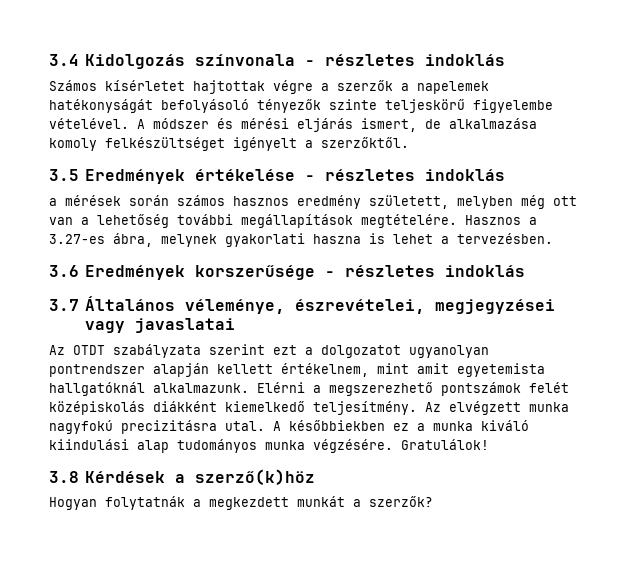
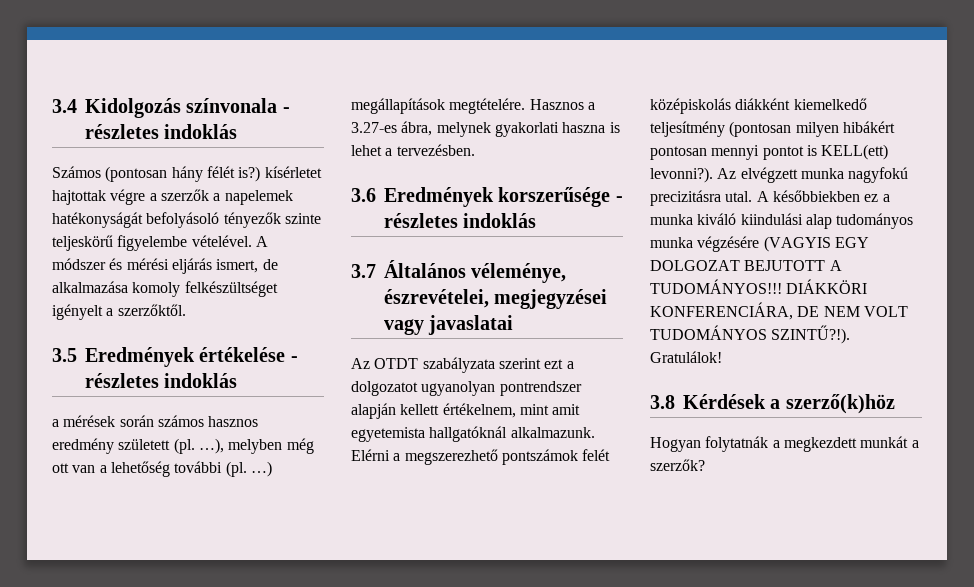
(97, 85) none -> [105,166,261,182] (pontosan hány félét is?)
[369,195,449,209] született, -> [118,438,224,454] született (pl. …),
(233, 219) none -> [225,461,272,477] (pl. …)
[313,401,417,415] teljesítmény. -> [650,121,895,137] [650,144,889,160] [650,167,713,183] teljesítmény (pontosan milyen hibákért pontosan mennyi pontot is KELL(ett) levonni?).
[313,439,393,453] végzésére. -> [697,236,869,252] [650,260,842,271] [650,279,868,294] [650,302,908,320] [650,325,851,344] végzésére (VAGYIS EGY DOLGOZAT BEJUTOTT A TUDOMÁNYOS!!! DIÁKKÖRI KONFERENCIÁRA, DE NEM VOLT TUDOMÁNYOS SZINTŰ?!).

